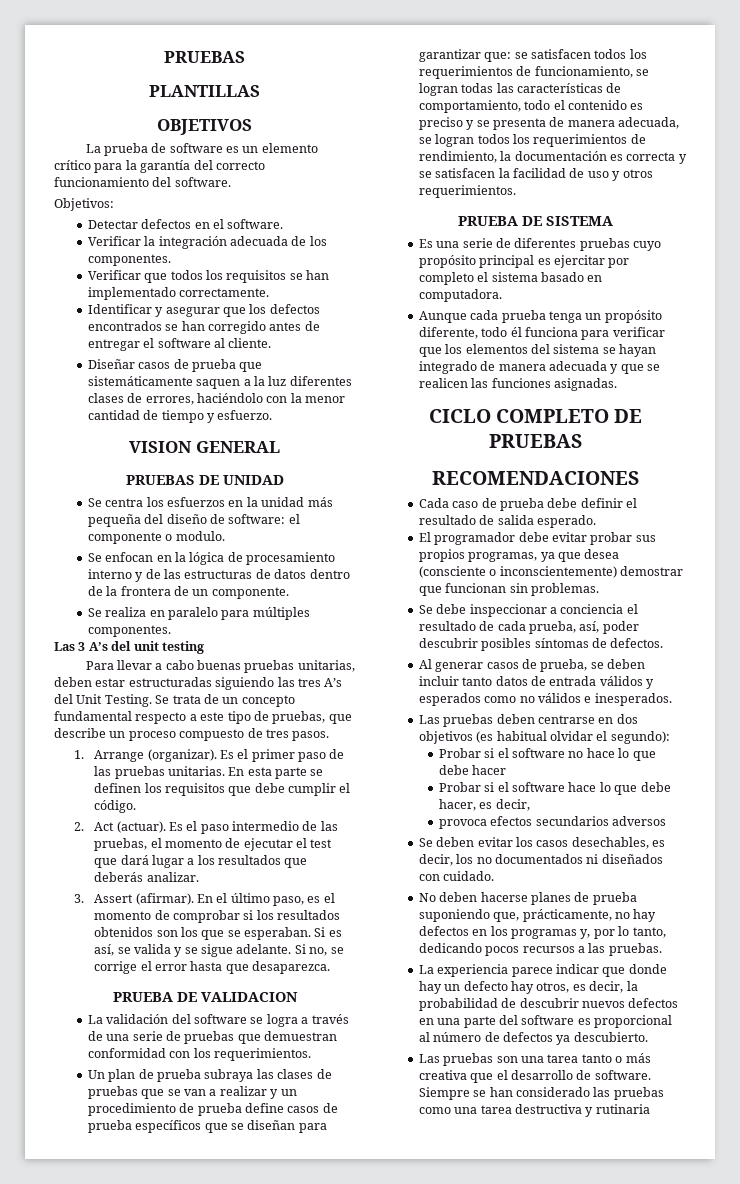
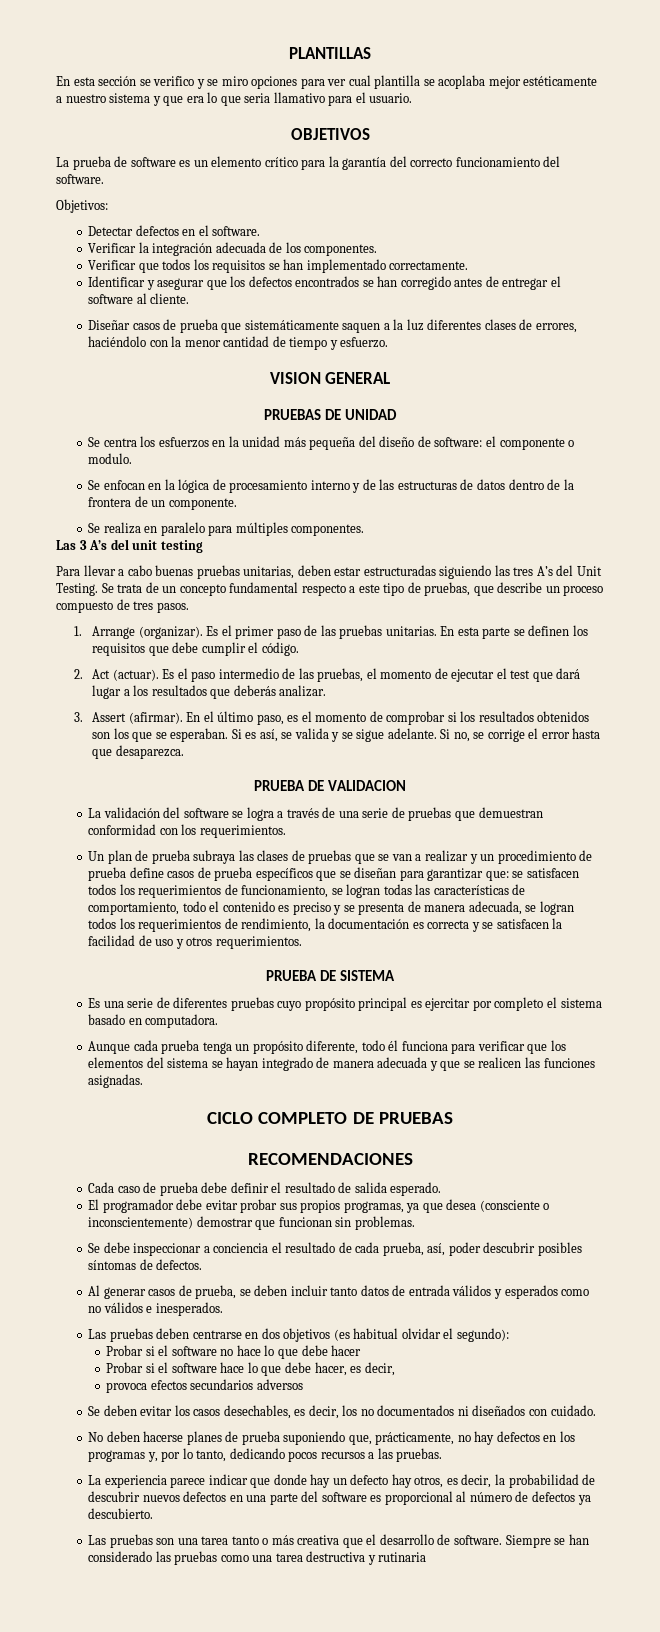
[164,51,245,63] [149,85,260,97] PRUEBAS // PLANTILLAS -> [289,47,371,59] [56,75,598,89] [56,92,413,106] PLANTILLAS // En esta sección se verifico y se miro opciones para ver cual plantilla se acoplaba mejor estéticamente a nuestro sistema y que era lo que seria llamativo para el usuario.

